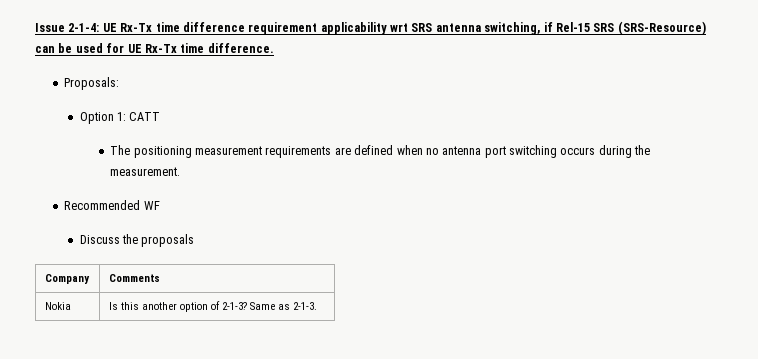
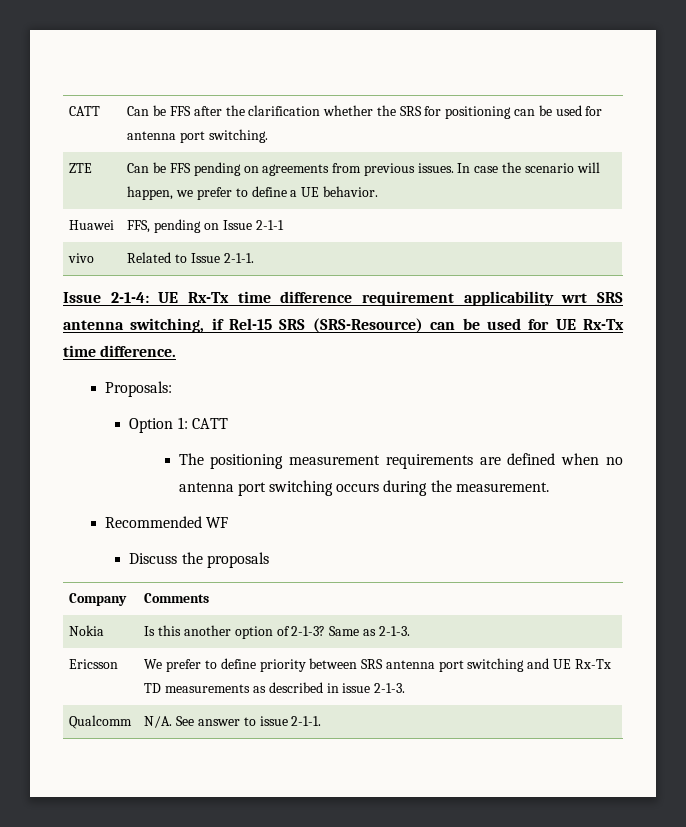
(35, 27) none -> [69,106,101,116] [127,105,603,119] [127,129,268,143] [69,163,93,173] [127,162,600,176] [127,186,378,200] [69,220,115,230] [127,219,284,233] [68,253,95,263] [127,252,254,263] CATT | Can be FFS after the clarification whether the SRS for positioning can be used for antenna port switching. // ZTE | Can be FFS pending on agreements from previous issues. In case the scenario will happen, we prefer to define a UE behavior. // Huawei | FFS, pending on Issue 2-1-1 // vivo | Related to Issue 2-1-1. //
(317, 306) none -> [69,659,119,669] [144,658,611,672] [144,682,406,693] [69,715,133,729] [144,716,322,728] // Ericsson | We prefer to define priority between SRS antenna port switching and UE Rx-Tx TD measurements as described in issue 2-1-3. // Qualcomm | N/A. See answer to issue 2-1-1.

